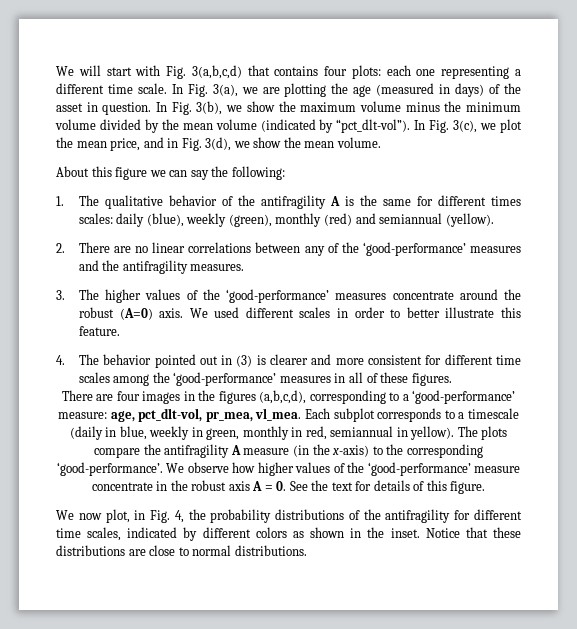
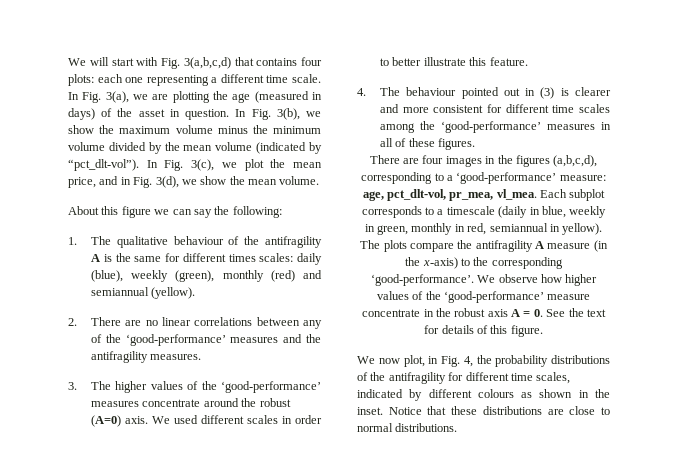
[168,195,217,206] behavior -> [173,236,224,245] behaviour
[103,354,152,365] behavior -> [406,87,457,96] behaviour
[255,527,287,538] colors -> [477,389,514,398] colours

